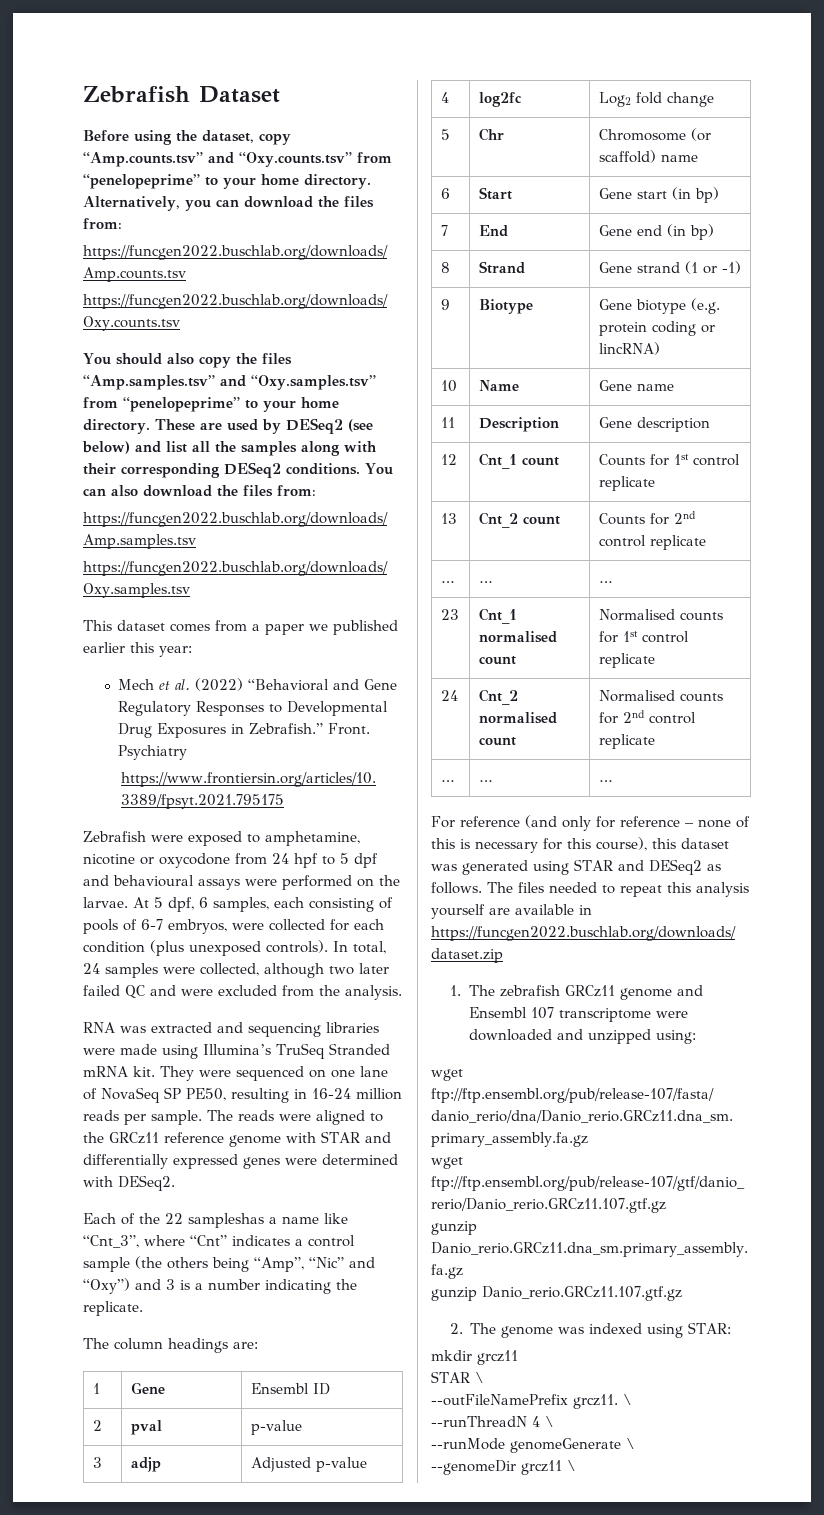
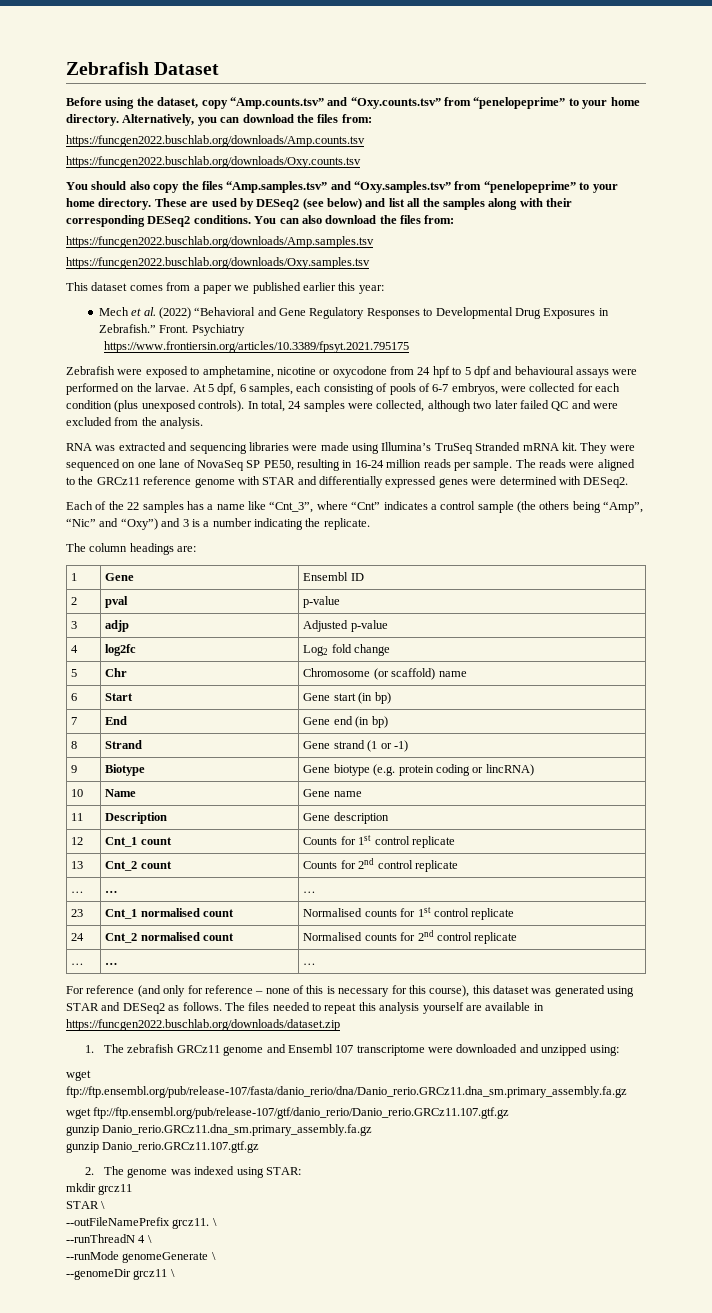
[188,1213,264,1228] sampleshas -> [142,501,204,513] samples has

